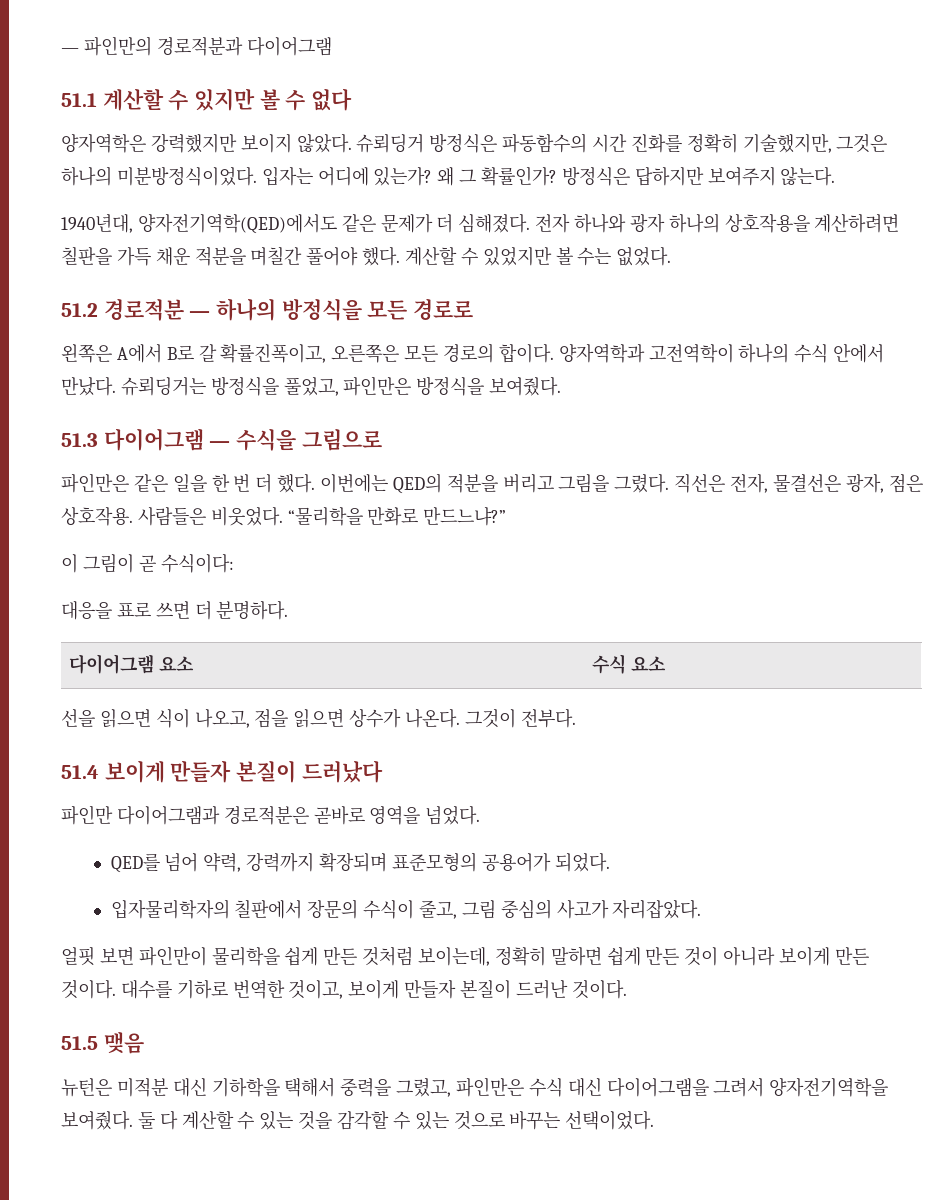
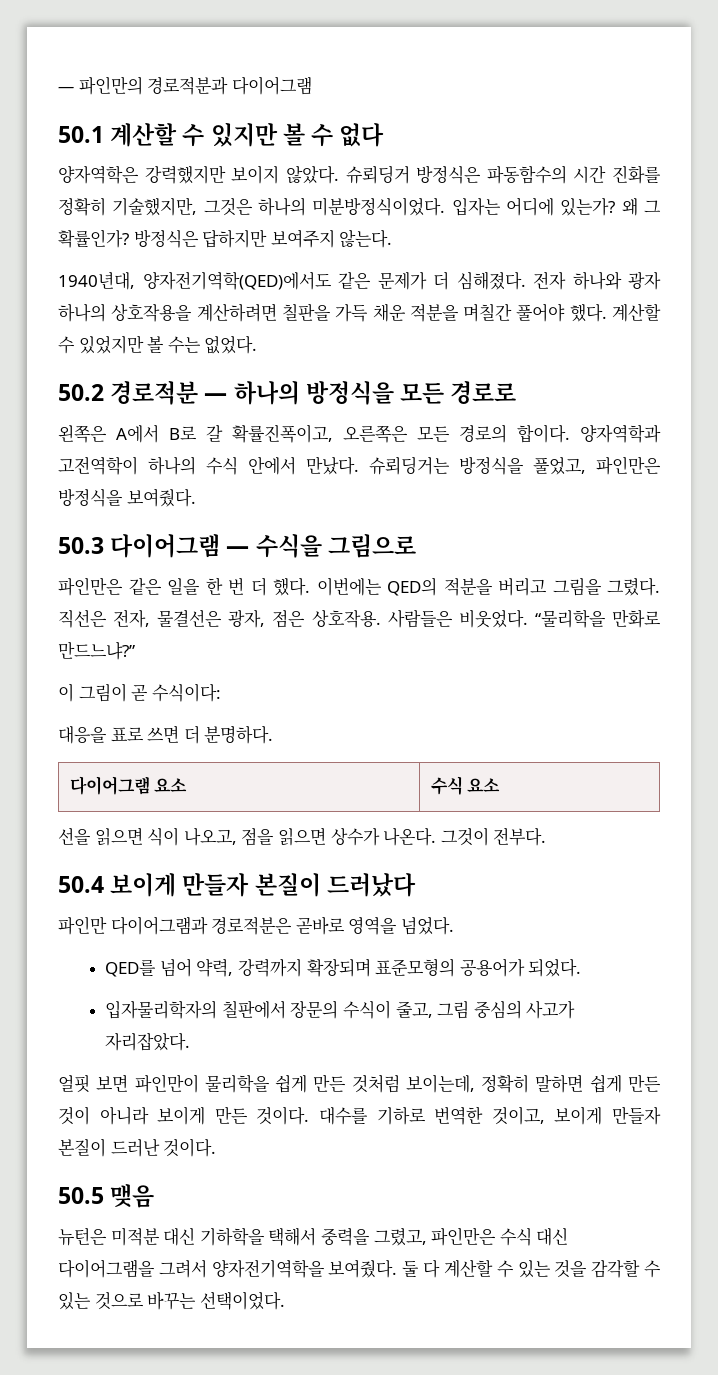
[61,93,97,107] 51.1 -> [58,126,104,143] 50.1
[61,303,98,317] 51.2 -> [58,384,104,401] 50.2
[61,433,98,447] 51.3 -> [58,537,104,554] 50.3
[61,765,99,779] 51.4 -> [58,876,104,893] 50.4
[61,1036,98,1050] 51.5 -> [58,1187,104,1204] 50.5

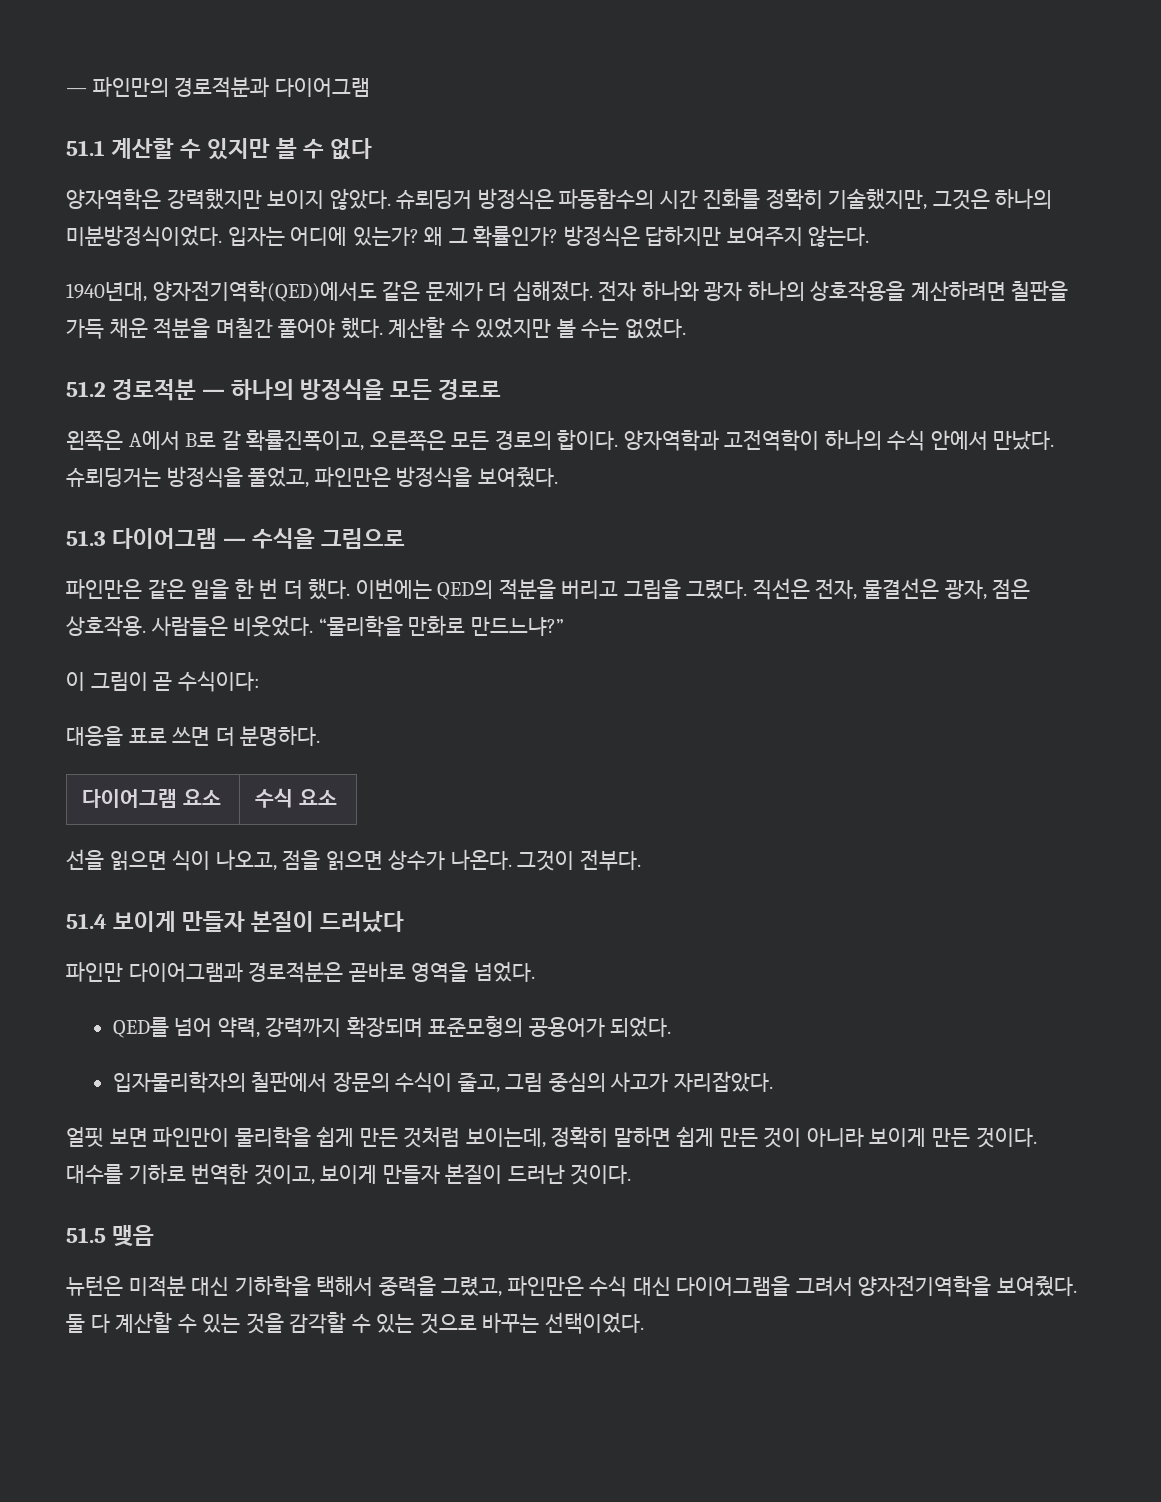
[58,126,104,143] 50.1 -> [66,140,105,156] 51.1
[58,384,104,401] 50.2 -> [66,381,106,397] 51.2
[58,537,104,554] 50.3 -> [66,530,106,546] 51.3
[58,876,104,893] 50.4 -> [66,913,107,929] 51.4
[58,1187,104,1204] 50.5 -> [66,1227,106,1243] 51.5

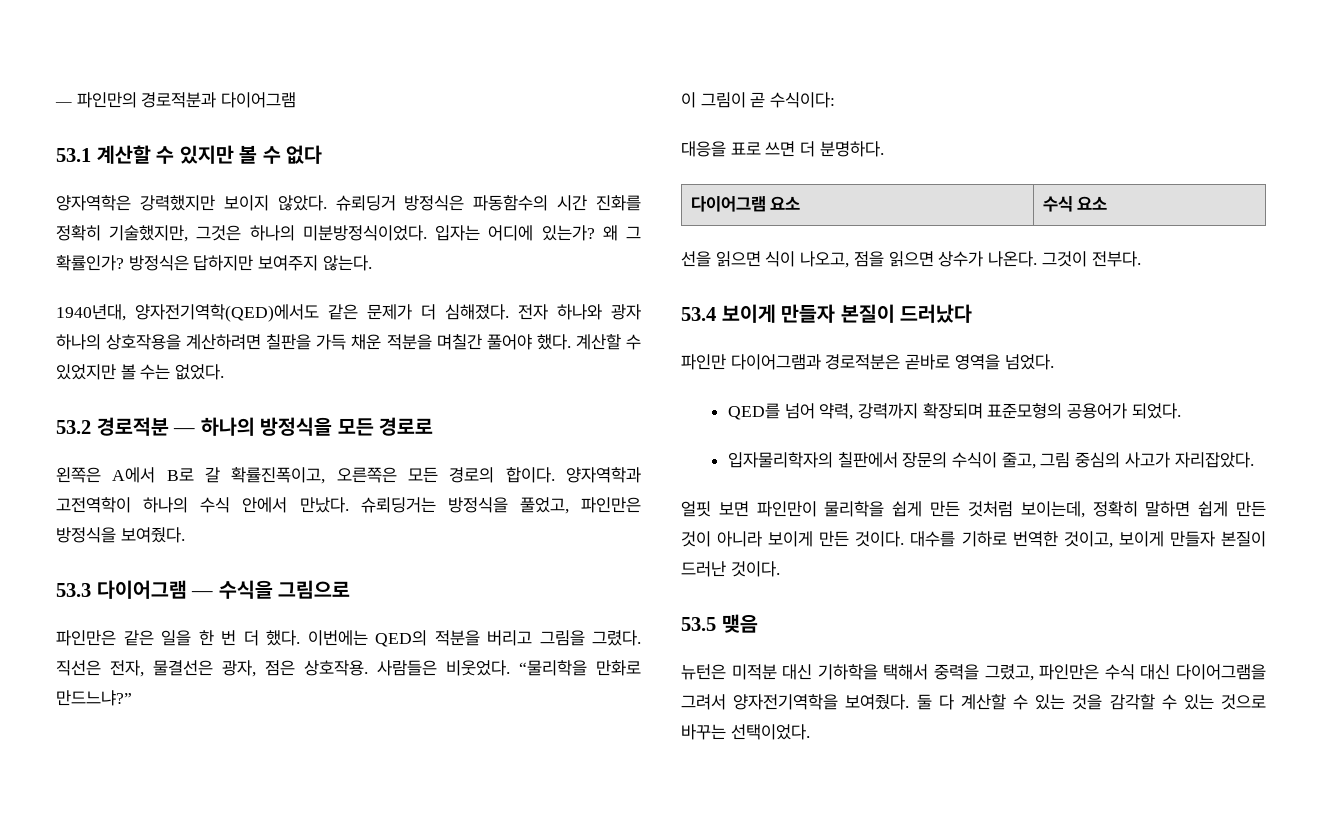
[66,140,105,156] 51.1 -> [56,148,91,162] 53.1
[66,381,106,397] 51.2 -> [56,420,91,434] 53.2
[66,530,106,546] 51.3 -> [56,583,91,597] 53.3
[66,913,107,929] 51.4 -> [681,307,716,321] 53.4
[66,1227,106,1243] 51.5 -> [681,617,716,631] 53.5

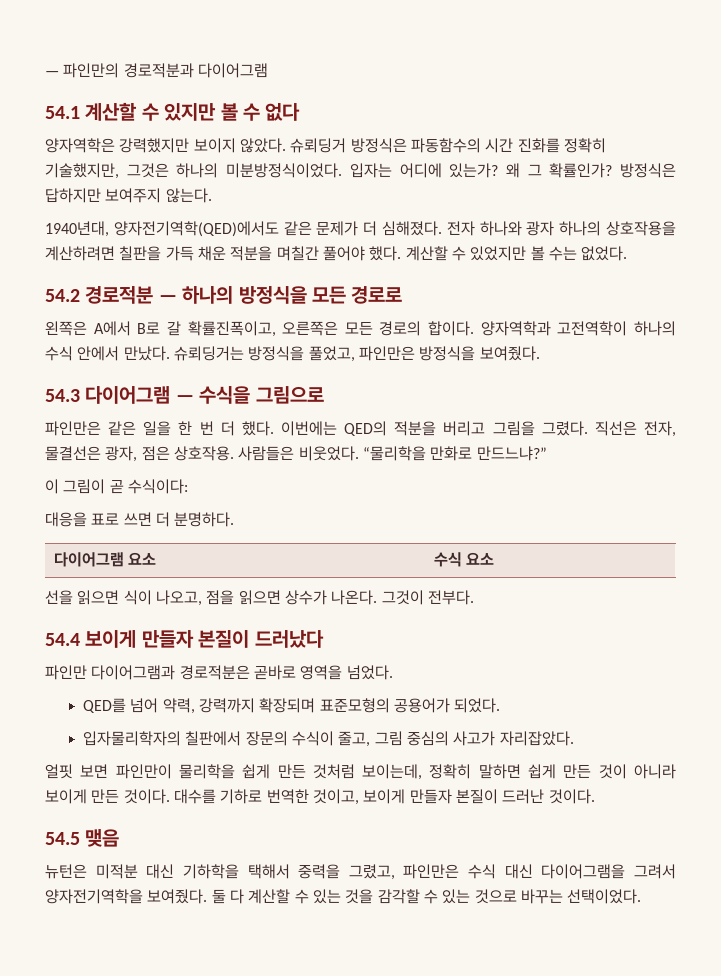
[56,148,91,162] 53.1 -> [45,106,80,119] 54.1
[56,420,91,434] 53.2 -> [45,289,80,302] 54.2
[56,583,91,597] 53.3 -> [45,389,80,402] 54.3
[681,307,716,321] 53.4 -> [45,633,80,646] 54.4
[681,617,716,631] 53.5 -> [45,832,80,845] 54.5

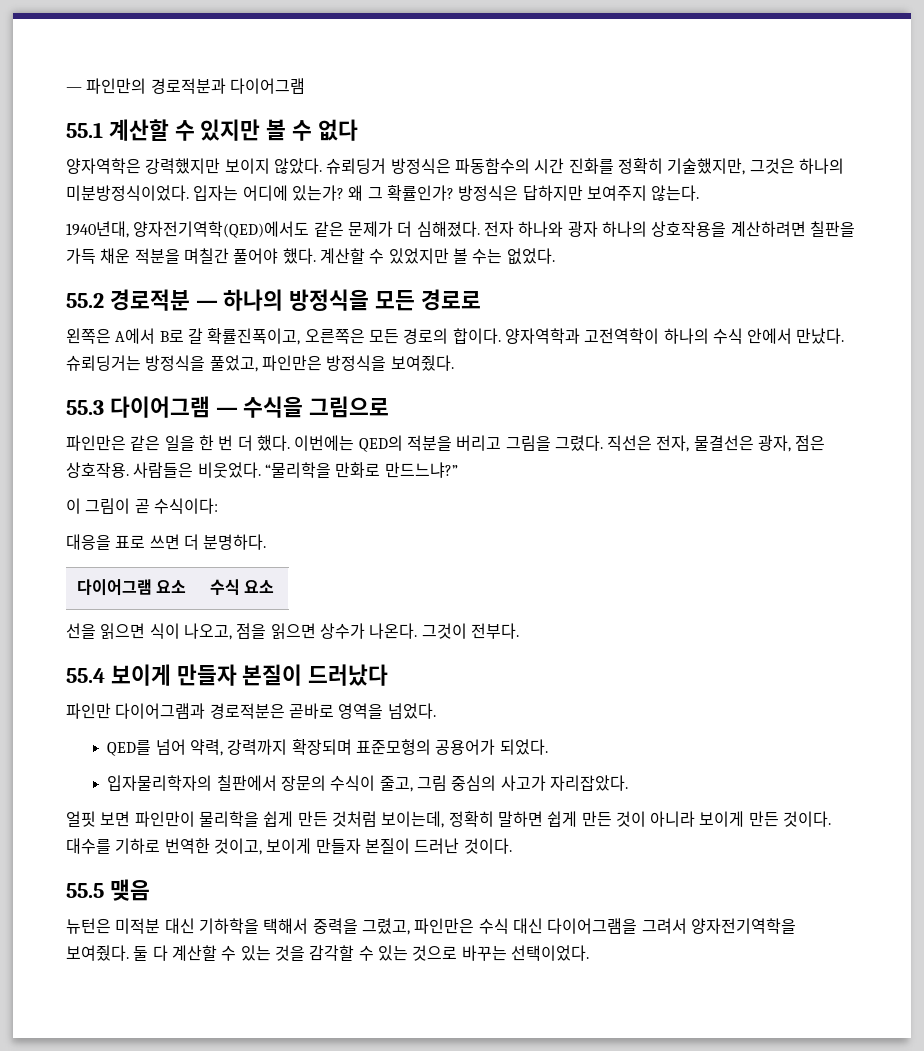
[45,106,80,119] 54.1 -> [66,122,103,138] 55.1
[45,289,80,302] 54.2 -> [66,293,104,308] 55.2
[45,389,80,402] 54.3 -> [66,400,104,415] 55.3
[45,633,80,646] 54.4 -> [66,668,105,683] 55.4
[45,832,80,845] 54.5 -> [66,883,104,898] 55.5

